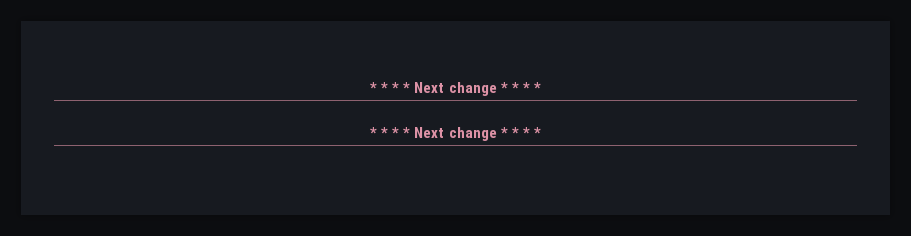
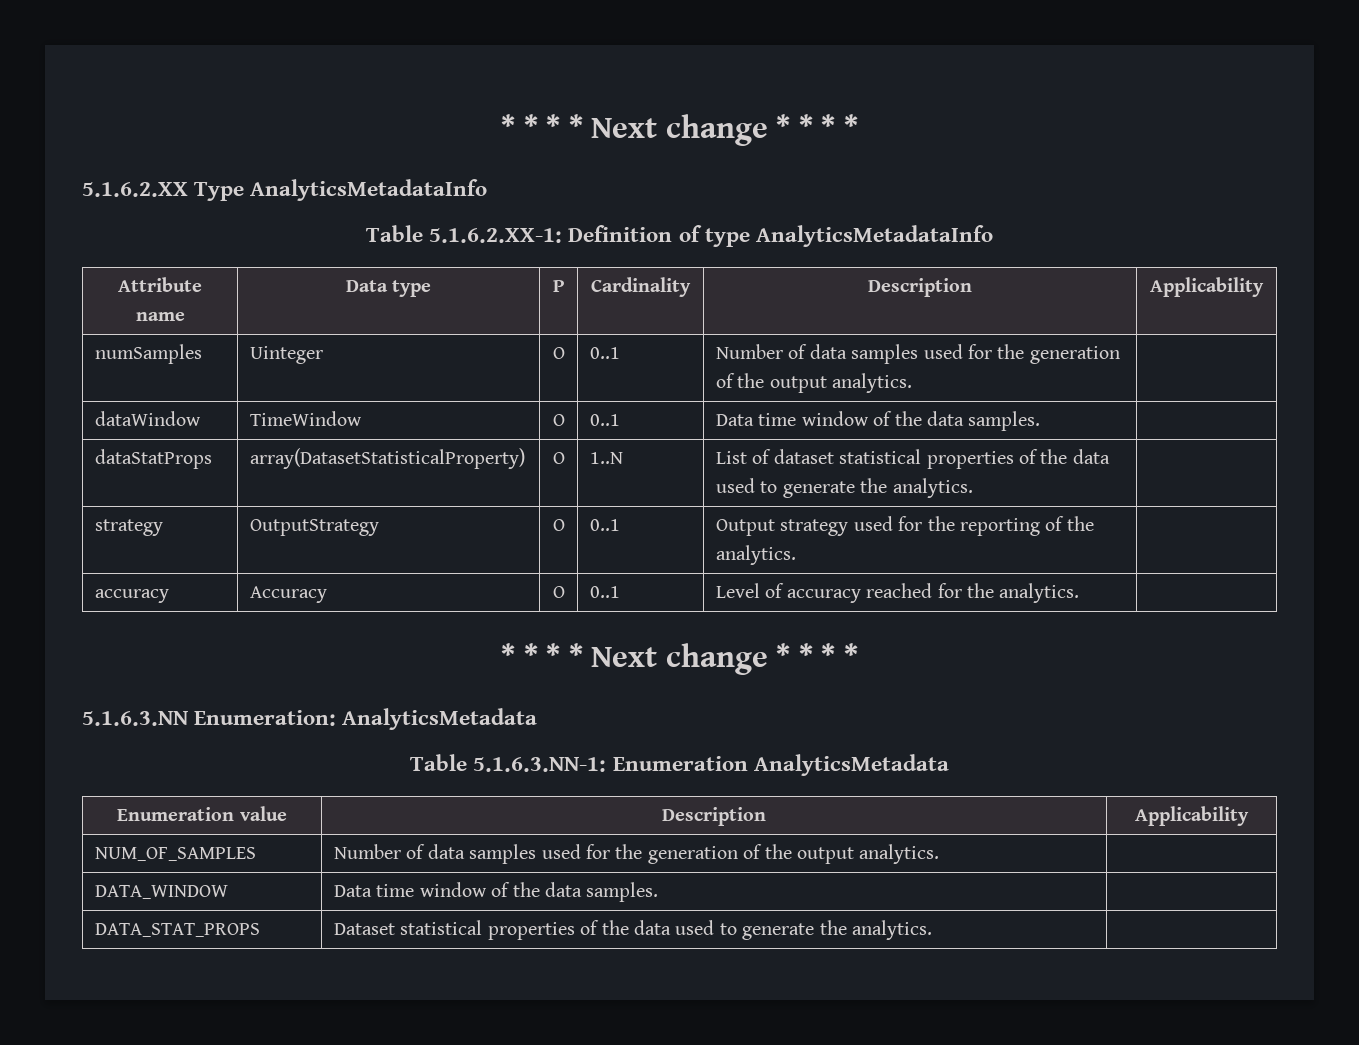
(541, 87) none -> [82,179,488,201] [366,225,993,247] [118,277,202,292] [135,312,185,321] [345,280,432,297] [552,280,565,292] [591,277,691,297] [868,278,972,297] [1150,277,1264,297] [94,344,202,364] [249,346,323,364] [552,347,565,359] [589,347,620,359] [715,344,1120,364] [715,373,913,393] [94,411,201,426] [249,411,362,426] [552,414,565,426] [589,414,620,426] [715,411,1041,431] [94,449,212,469] [249,448,525,469] [552,452,565,464] [589,452,623,464] [715,449,1110,469] [715,478,973,498] [94,519,163,536] [249,519,379,536] [552,519,565,531] [589,519,620,531] [715,516,1094,536] [715,545,796,565] [94,589,169,603] [249,586,327,603] [552,586,565,598] [589,586,620,598] [715,583,1080,603] // 5.1.6.2.XX Type AnalyticsMetadataInfo // Table 5.1.6.2.XX-1: Definition of type AnalyticsMetadataInfo // Attribute name | Data type | P | Cardinality | Description | Applicability // numSamples | Uinteger | O | 0..1 | Number of data samples used for the generation of the output analytics. | // dataWindow | TimeWindow | O | 0..1 | Data time window of the data samples. | // dataStatProps | array(DatasetStatisticalProperty) | O | 1..N | List of dataset statistical properties of the data used to generate the analytics. | // strategy | OutputStrategy | O | 0..1 | Output strategy used for the reporting of the analytics. | // accuracy | Accuracy | O | 0..1 | Level of accuracy reached for the analytics. |
(541, 132) none -> [82,708,538,730] [410,754,949,776] [117,806,287,821] [662,807,766,826] [1135,806,1249,826] [94,847,256,861] [333,844,940,864] [94,885,228,899] [333,882,659,902] [94,923,260,937] [333,920,932,940] // 5.1.6.3.NN Enumeration: AnalyticsMetadata // Table 5.1.6.3.NN-1: Enumeration AnalyticsMetadata // Enumeration value | Description | Applicability // NUM_OF_SAMPLES | Number of data samples used for the generation of the output analytics. | // DATA_WINDOW | Data time window of the data samples. | // DATA_STAT_PROPS | Dataset statistical properties of the data used to generate the analytics. |

